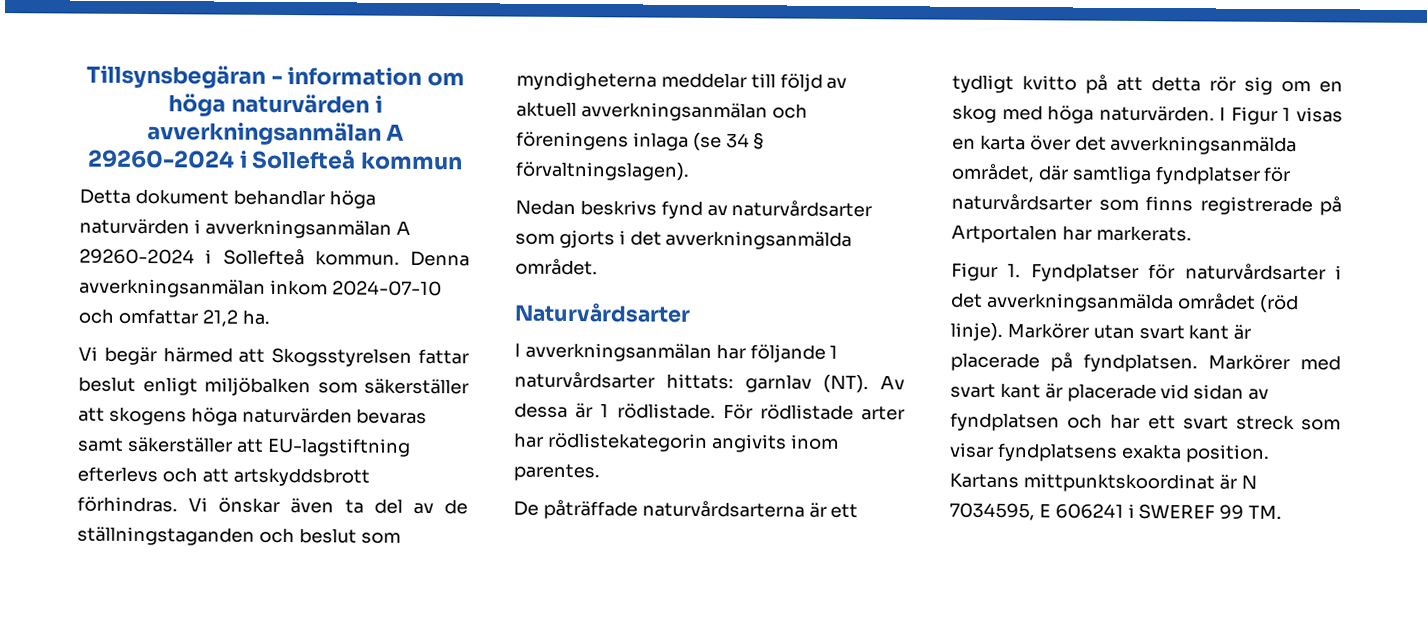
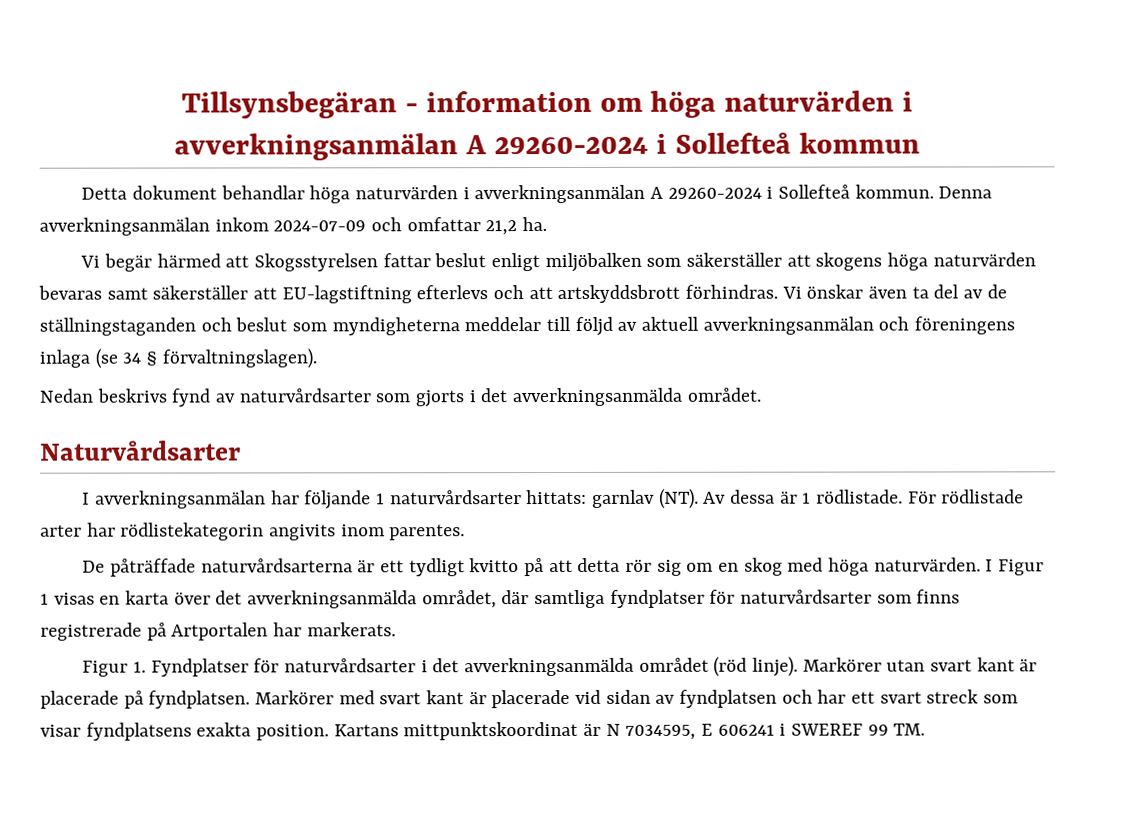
[331,280,442,297] 2024-07-10 -> [273,220,367,232] 2024-07-09

